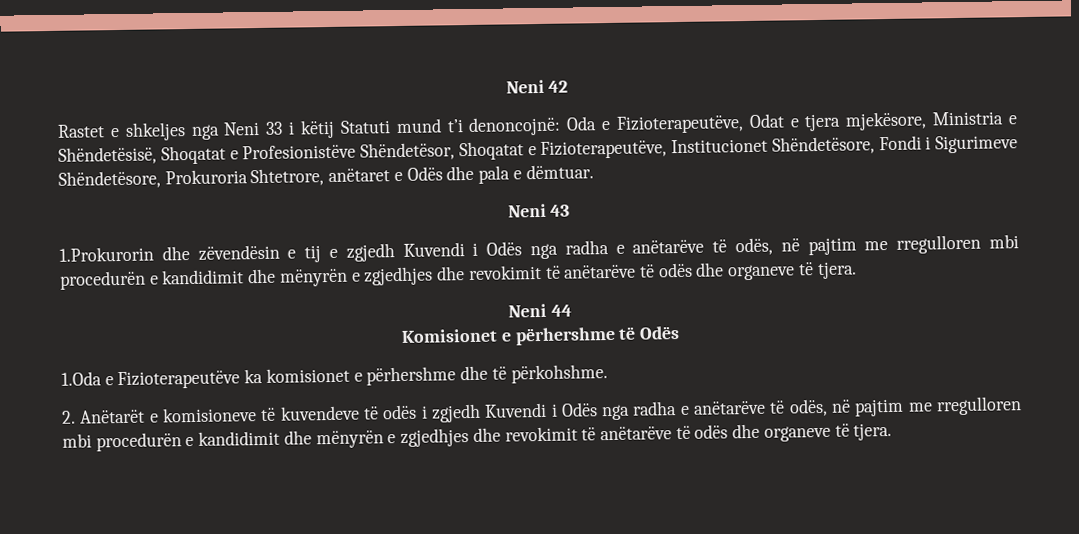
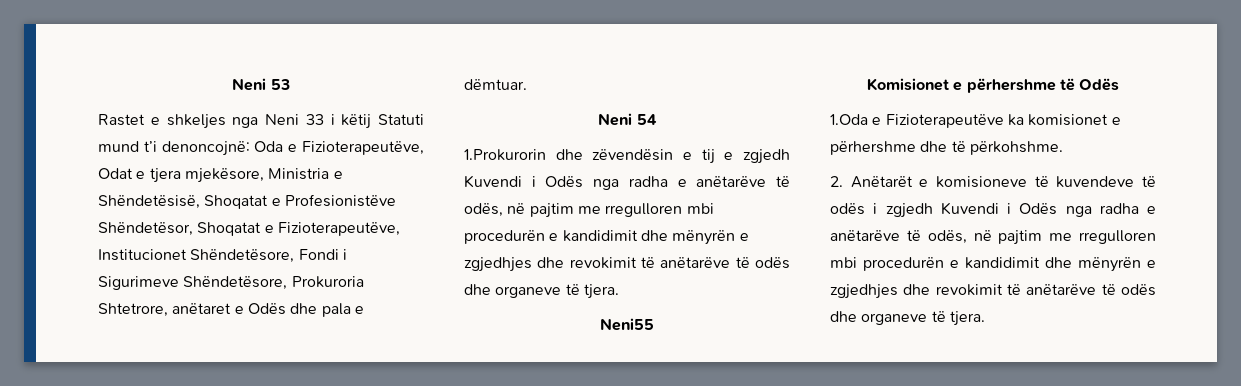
[505,79,569,94] Neni 42 -> [232,78,290,91] Neni 53
[550,204,571,217] 43 -> [636,114,657,125] 54
[508,303,572,318] Neni 44 -> [600,318,654,331] Neni55

